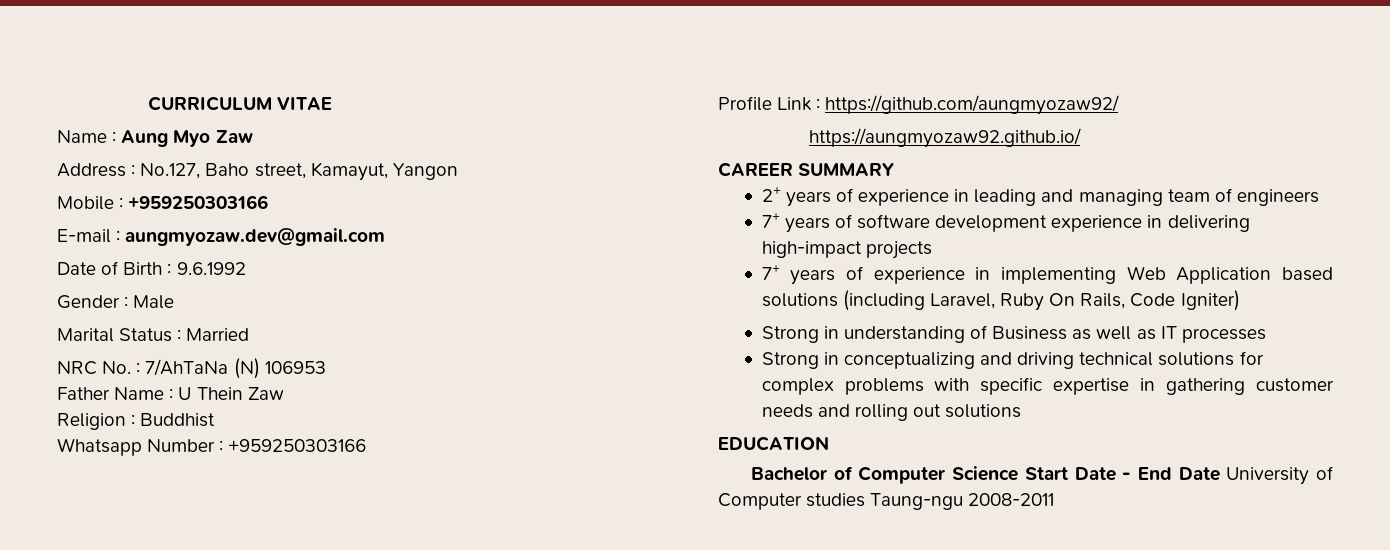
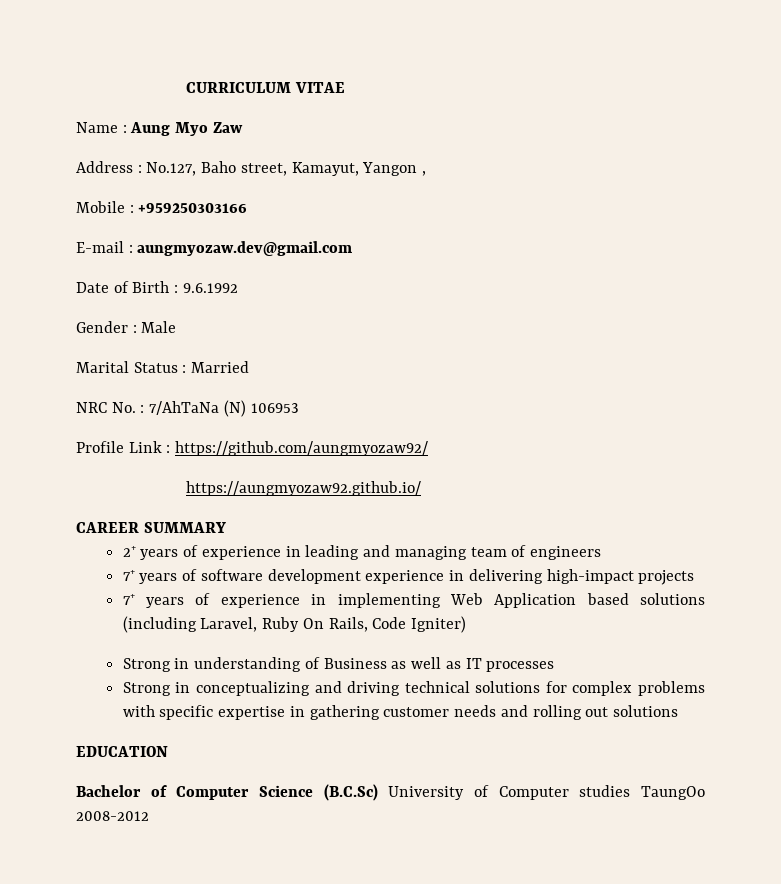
(458, 171) none -> [422,171,427,176] ,
[57,387,284,400] [57,413,216,430] [57,438,367,456] // Father Name : U Thein Zaw // Religion : Buddhist // Whatsapp Number : +959250303166 -> (299, 408) none
[1024,467,1220,481] Start Date - End Date -> [323,784,378,801] (B.C.Sc)
[870,493,1055,510] Taung-ngu 2008-2011 -> [641,786,705,800] [76,811,149,821] TaungOo 2008-2012

